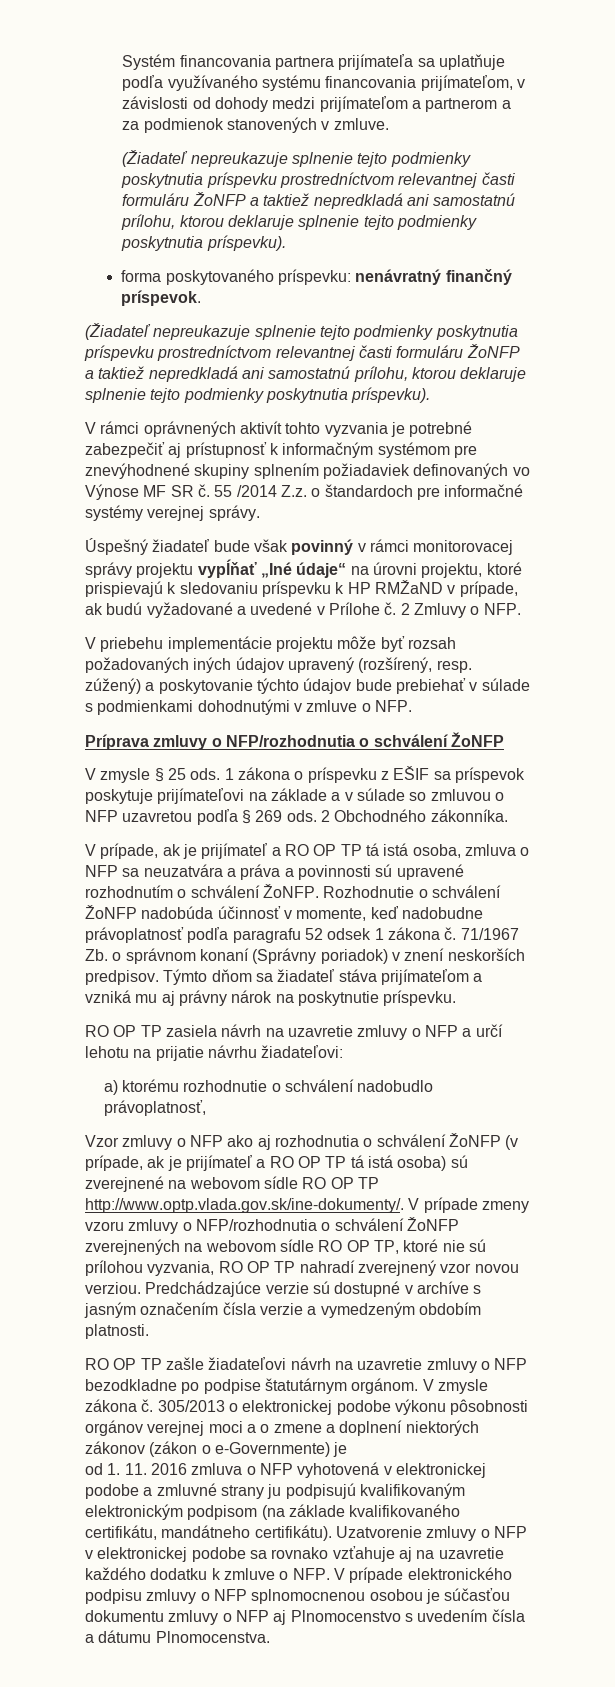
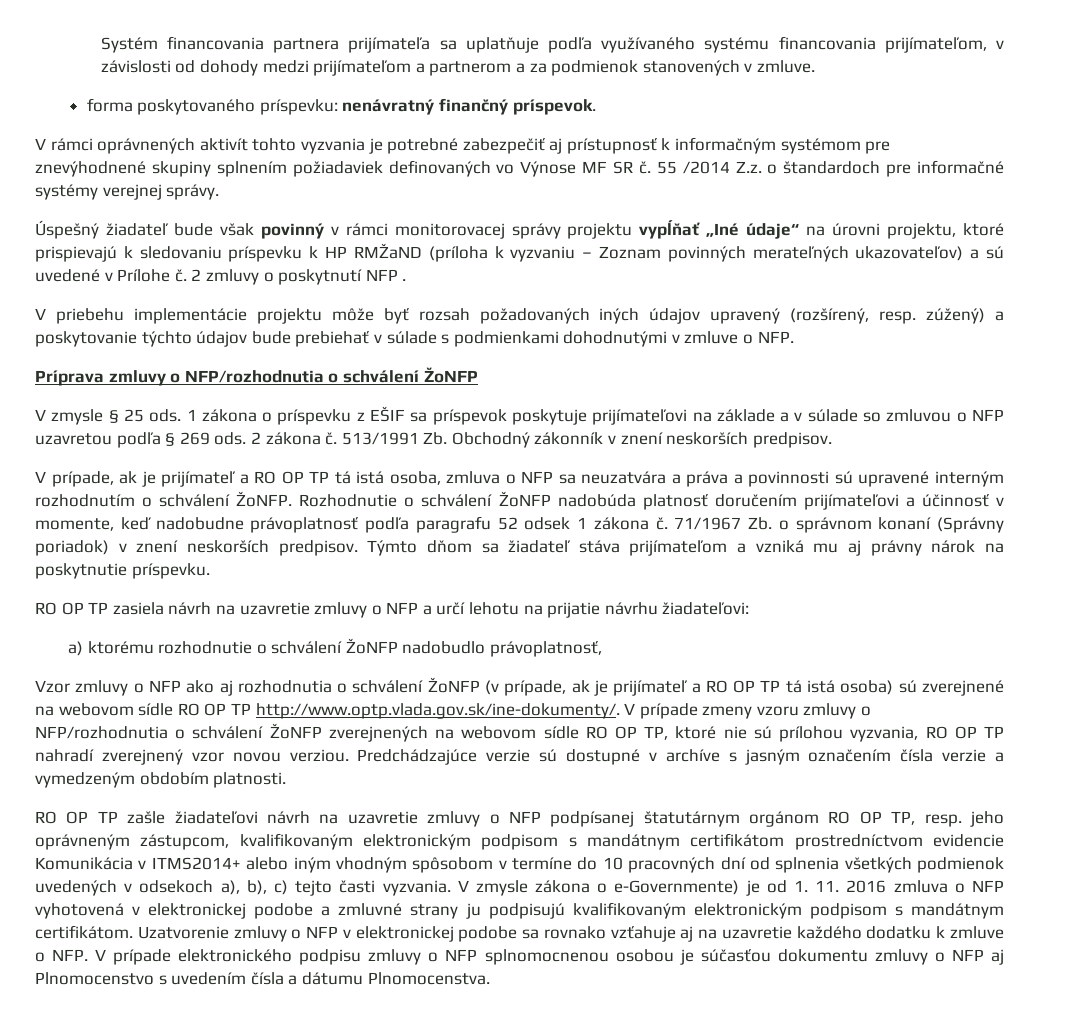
[122,150,471,167] [121,172,515,188] [122,192,516,209] [121,214,477,230] [121,235,286,251] // (Žiadateľ nepreukazuje splnenie tejto podmienky poskytnutia príspevku prostredníctvom relevantnej časti formuláru ŽoNFP a taktiež nepredkladá ani samostatnú prílohu, ktorou deklaruje splnenie tejto podmienky poskytnutia príspevku). -> (815, 66) none
[85,323,518,340] [84,344,520,361] [85,366,527,382] [85,387,431,403] // (Žiadateľ nepreukazuje splnenie tejto podmienky poskytnutia príspevku prostredníctvom relevantnej časti formuláru ŽoNFP a taktiež nepredkladá ani samostatnú prílohu, ktorou deklaruje splnenie tejto podmienky poskytnutia príspevku). -> (596, 107) none
[447,581,518,597] [85,602,246,618] v prípade, ak budú vyžadované a -> [428,246,1004,262] (príloha k vyzvaniu – Zoznam povinných merateľných ukazovateľov) a sú
[413,603,521,618] Zmluvy o NFP. -> [205,269,407,285] zmluvy o poskytnutí NFP .
[334,809,508,822] Obchodného zákonníka. -> [265,432,832,448] zákona č. 513/1991 Zb. Obchodný zákonník v znení neskorších predpisov.
(464, 872) none -> [934,471,1004,487] interným
(214, 912) none -> [642,494,915,510] platnosť doručením prijímateľovi a
(354, 1085) none -> [345,638,398,654] ŽoNFP
[85,1378,488,1394] [85,1399,529,1415] [85,1420,479,1436] [85,1441,198,1457] bezodkladne po podpise štatutárnym orgánom. V zmysle zákona č. 305/2013 o elektronickej podobe výkonu pôsobnosti orgánov verejnej moci a o zmene a doplnení niektorých zákonov (zákon -> [550,811,1005,827] [35,833,1005,850] [35,857,1004,873] [35,880,591,896] podpísanej štatutárnym orgánom RO OP TP, resp. jeho oprávneným zástupcom, kvalifikovaným elektronickým podpisom s mandátnym certifikátom prostredníctvom evidencie Komunikácia v ITMS2014+ alebo iným vhodným spôsobom v termíne do 10 pracovných dní od splnenia všetkých podmienok uvedených v odsekoch a), b), c) tejto časti vyzvania. V zmysle zákona
(348, 1449) // -> (760, 888) none
[261,1504,461,1520] [85,1525,332,1541] (na základe kvalifikovaného certifikátu, mandátneho certifikátu). -> [894,903,1005,919] [35,925,133,939] s mandátnym certifikátom.

